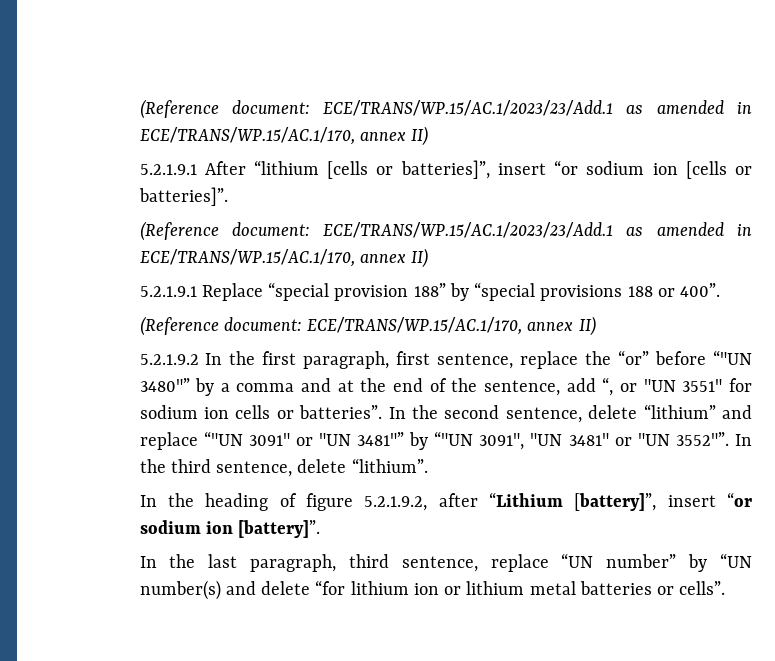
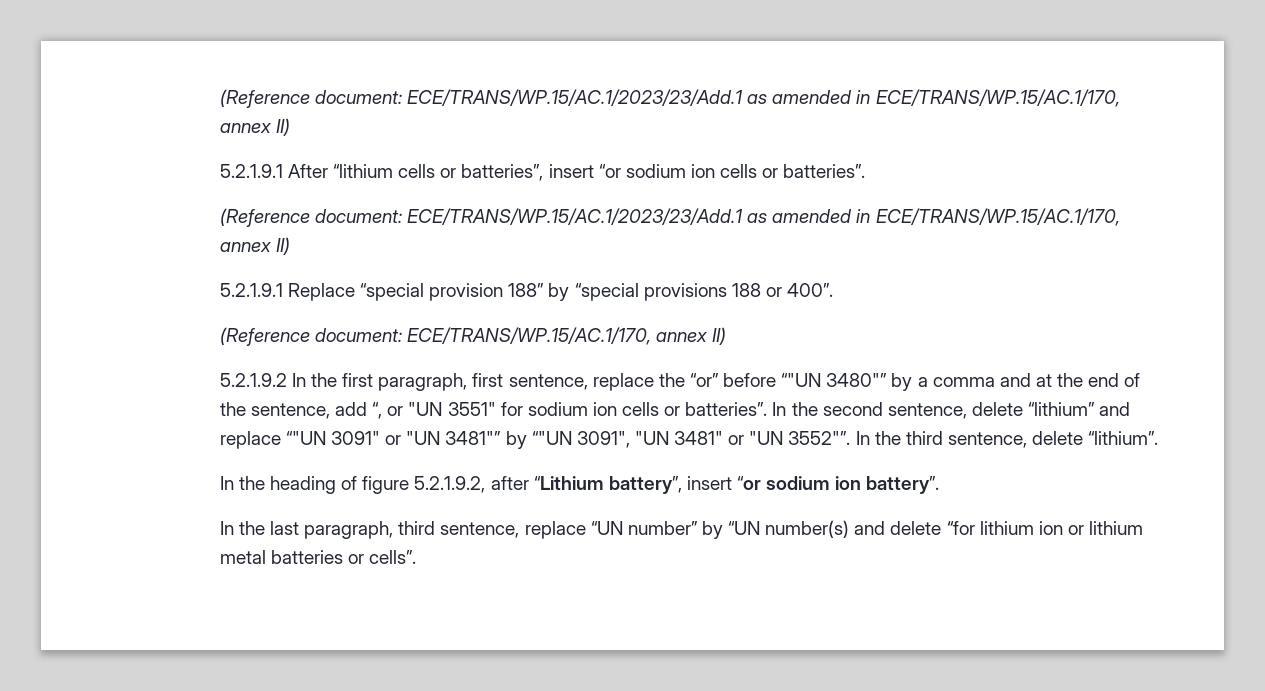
[327,160,753,179] [138,187,228,206] [cells or batteries]”, insert “or sodium ion [cells or batteries]”. -> [398,164,866,181] cells or batteries”, insert “or sodium ion cells or batteries”.
[574,492,752,511] [139,520,321,538] [battery]”, insert “or sodium ion [battery]”. -> [608,476,940,494] battery”, insert “or sodium ion battery”.

